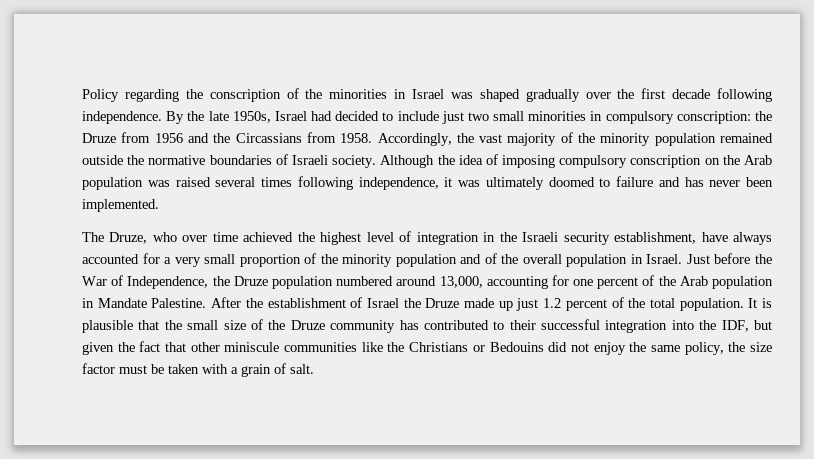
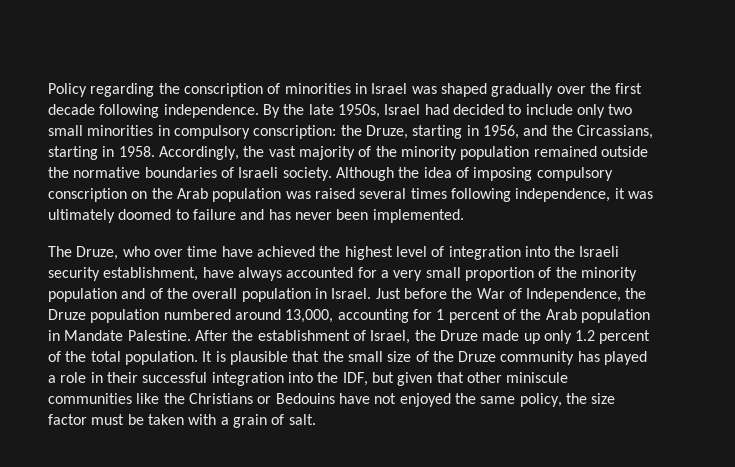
[305,89,323,99] the -> (281, 88) none
[441,111,464,124] just -> [576,104,605,118] only
[82,132,336,143] Druze from 1956 and the Circassians from -> [365,125,653,139] [48,146,115,160] Druze, starting in 1956, and the Circassians, starting in
(238, 237) none -> [221,246,253,257] have
[483,232,496,242] in -> [524,246,550,257] into
[573,279,594,286] one -> [436,309,445,320] 1
[366,298,399,308] Israel -> [370,330,411,344] Israel,
[516,298,539,311] just -> [543,330,572,344] only
[423,320,505,330] contributed to -> [604,351,648,365] [48,372,103,383] played a role in
[117,341,161,352] the fact -> (433, 379) none
[548,342,626,355] did not enjoy -> [338,393,451,407] have not enjoyed

